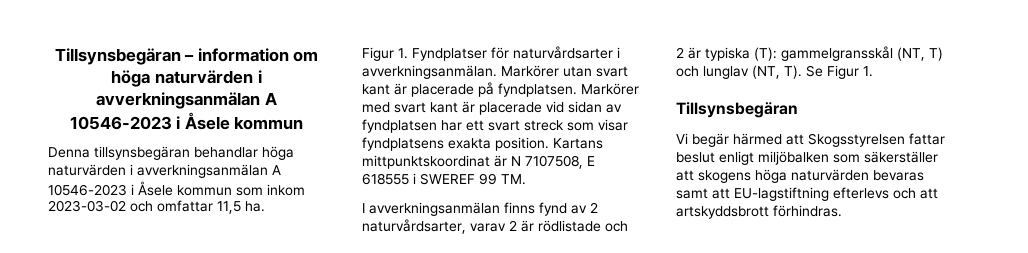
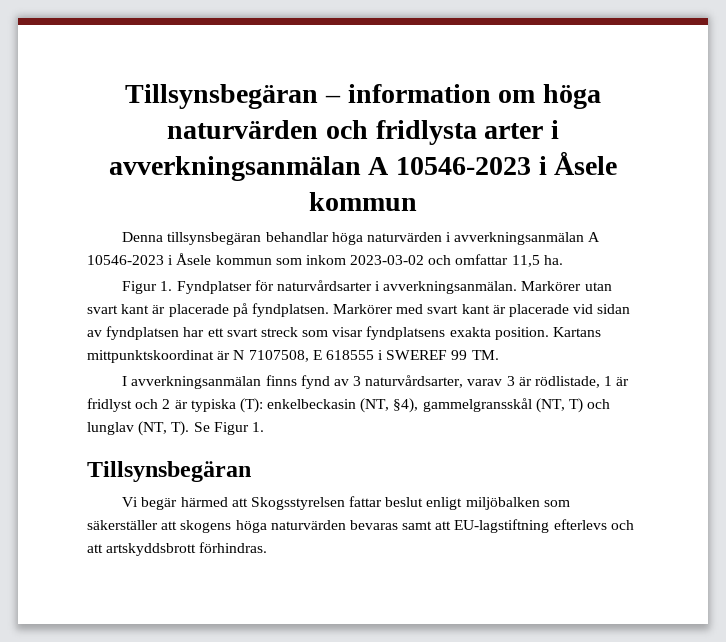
(253, 77) none -> [325,120,544,145] och fridlysta arter
[590,202,598,213] 2 -> [353,376,362,386] 3
[509,220,601,232] 2 är rödlistade -> [506,376,630,388] [87,398,132,412] 3 är rödlistade, 1 är fridlyst
(777, 54) none -> [267,398,419,413] enkelbeckasin (NT, §4),

